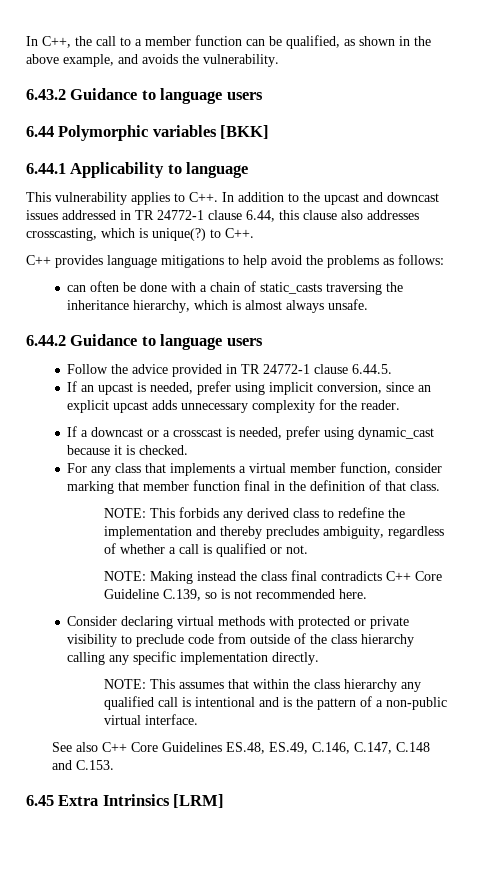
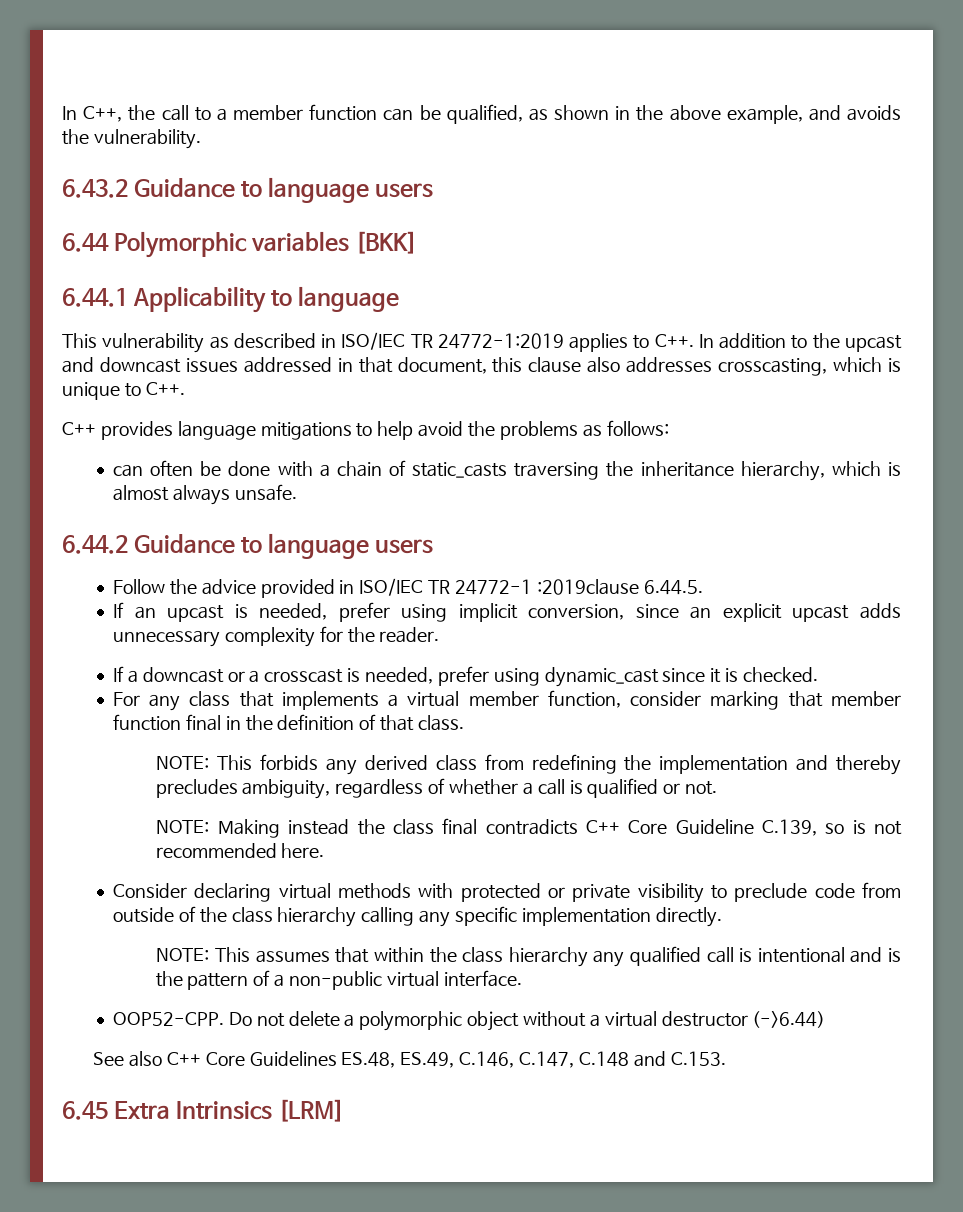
(127, 198) none -> [209,332,564,350] as described in ISO/IEC TR 24772-1:2019
[135,210,275,222] TR 24772-1 clause 6.44, -> [358,357,487,374] that document,
[152,228,206,241] unique(?) -> [62,382,120,400] unique
[241,364,349,374] TR 24772-1 clause -> [359,578,639,596] ISO/IEC TR 24772-1 :2019clause
[67,445,111,455] because -> [662,668,706,682] since
[323,507,385,518] to redefine -> [484,754,617,774] from redefining
(199, 719) none -> [112,1011,826,1031] // OOP52-CPP. Do not delete a polymorphic object without a virtual destructor (->6.44)

